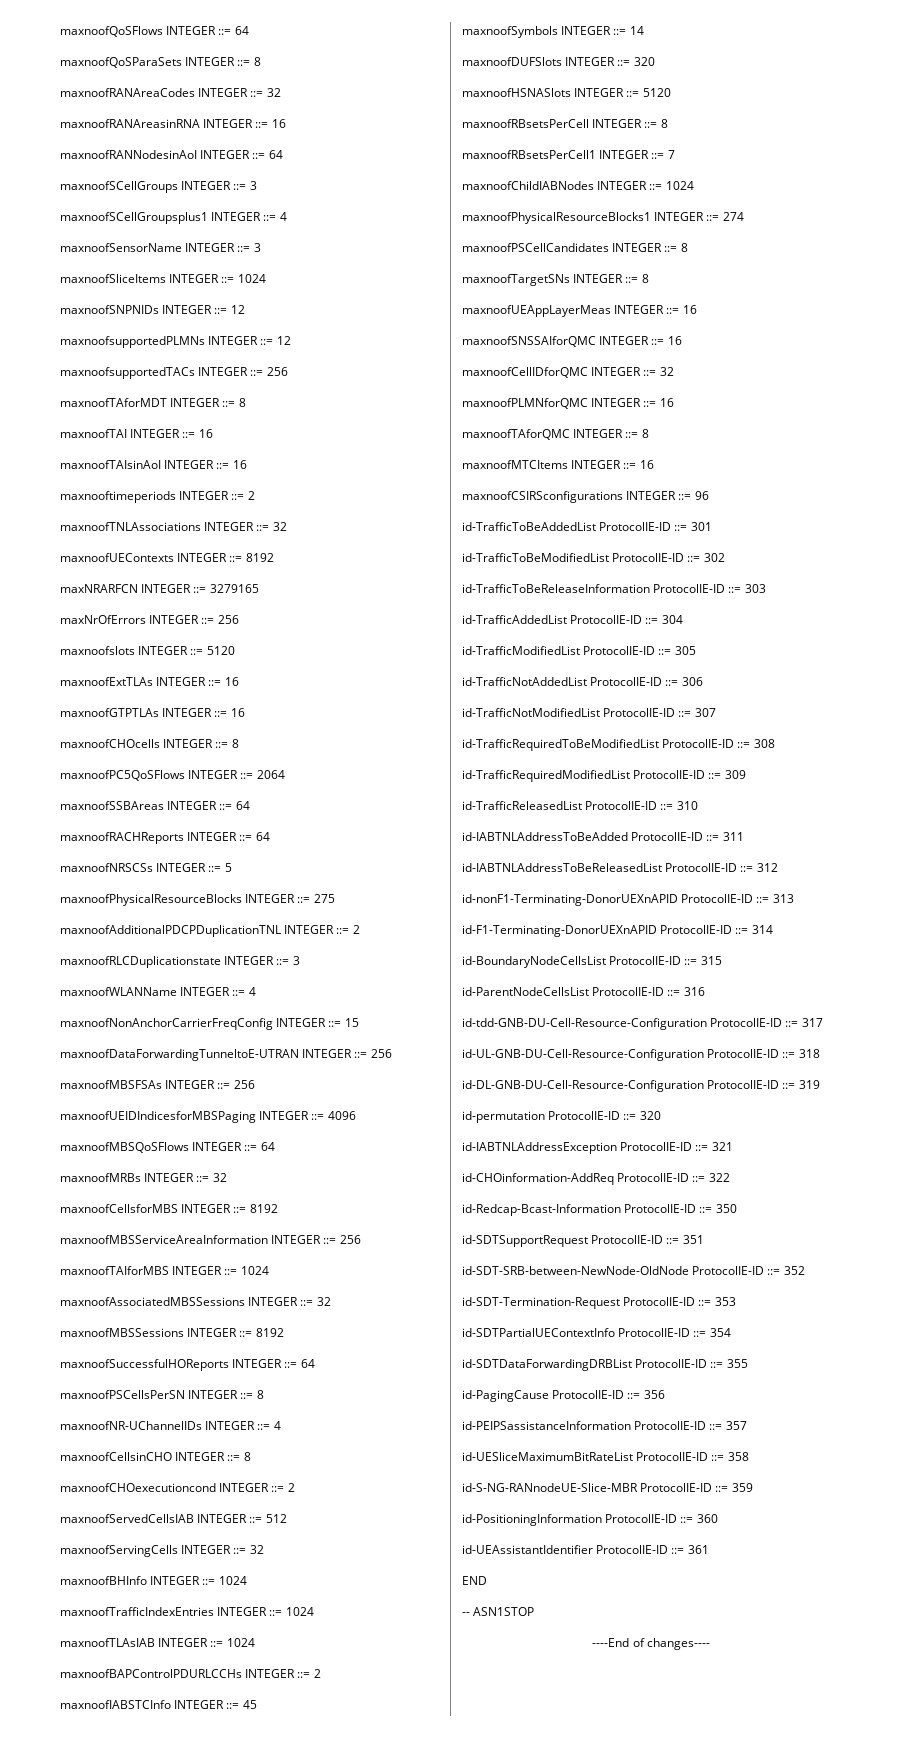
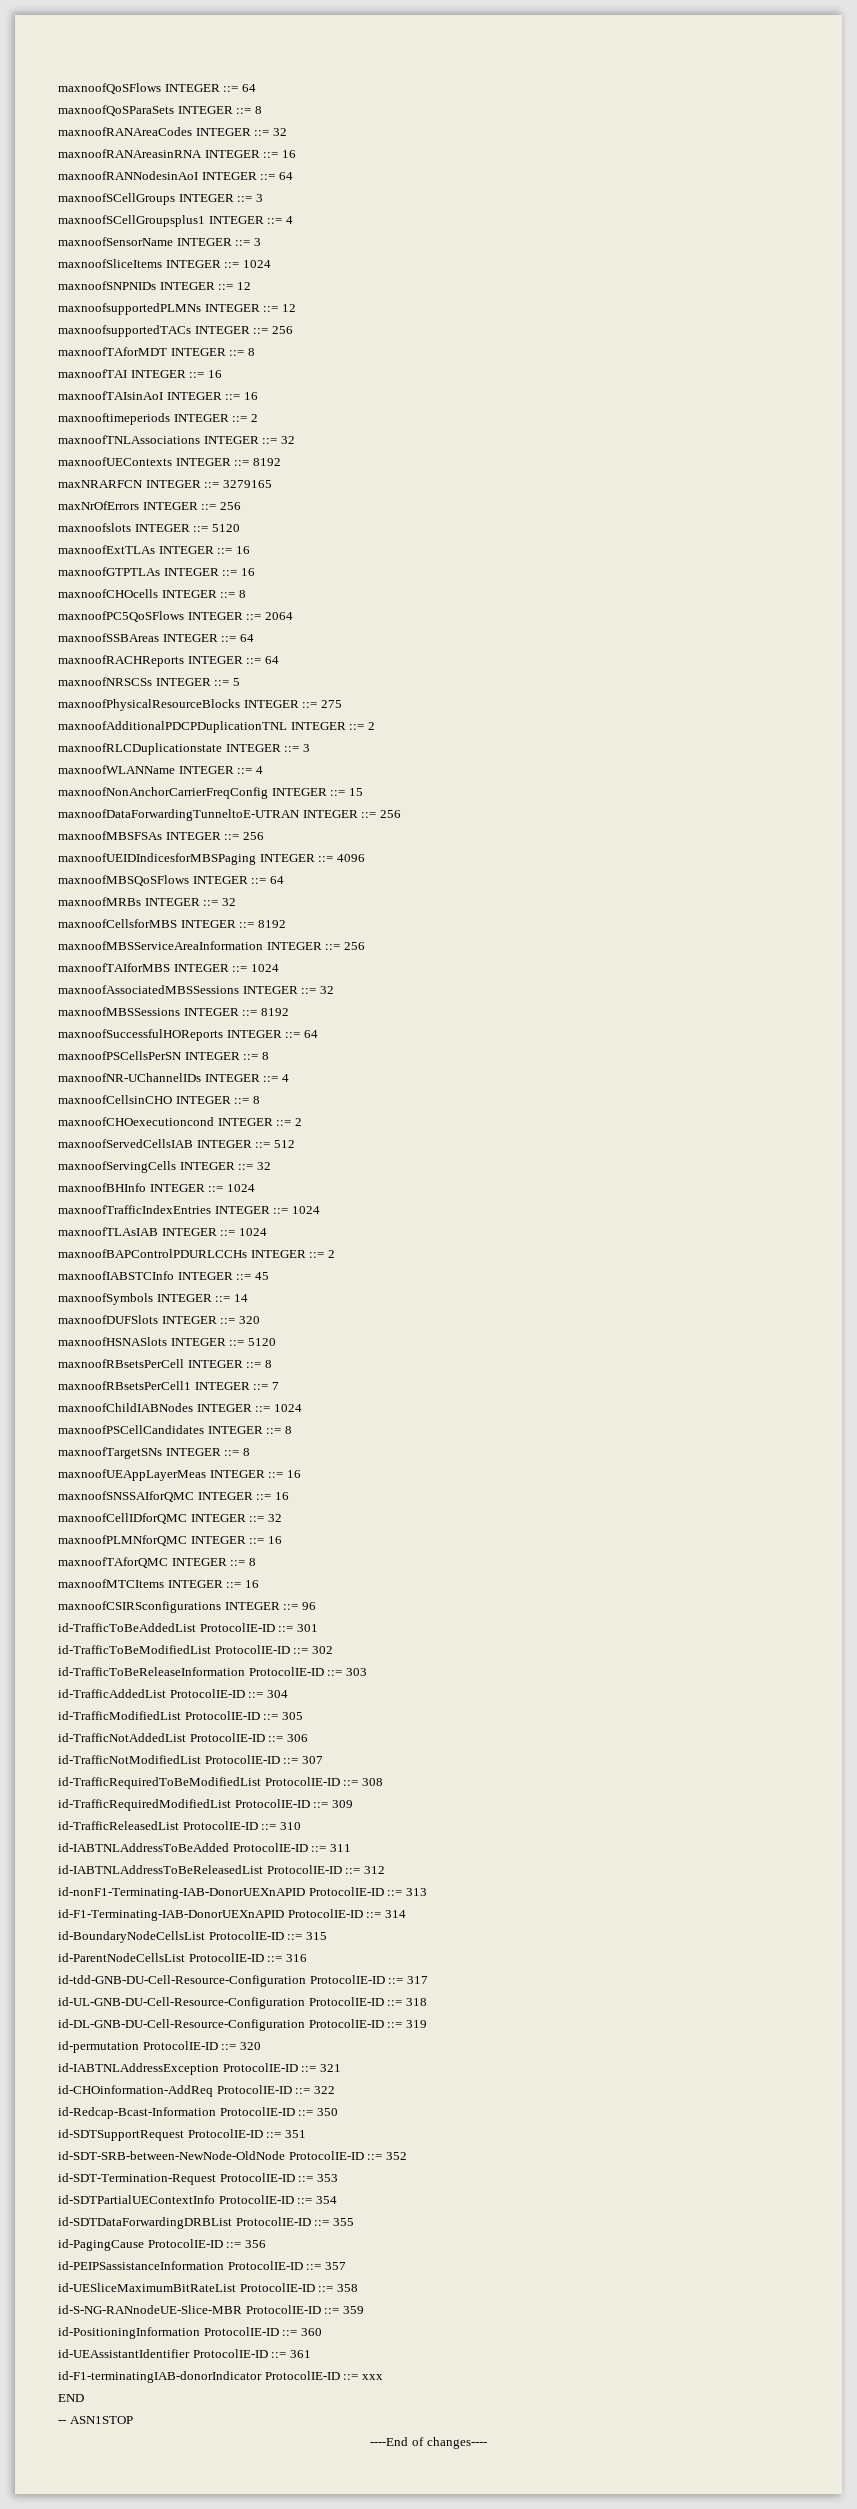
[462,212,744,224] // maxnoofPhysicalResourceBlocks1 INTEGER ::= 274 -> (302, 1408) none
[462,894,678,906] id-nonF1-Terminating-DonorUEXnAPID -> [58,1887,305,1899] id-nonF1-Terminating-IAB-DonorUEXnAPID
[462,925,657,937] id-F1-Terminating-DonorUEXnAPID -> [58,1909,284,1921] id-F1-Terminating-IAB-DonorUEXnAPID
(709, 1549) none -> [58,2371,383,2383] // id-F1-terminatingIAB-donorIndicator ProtocolIE-ID ::= xxx

